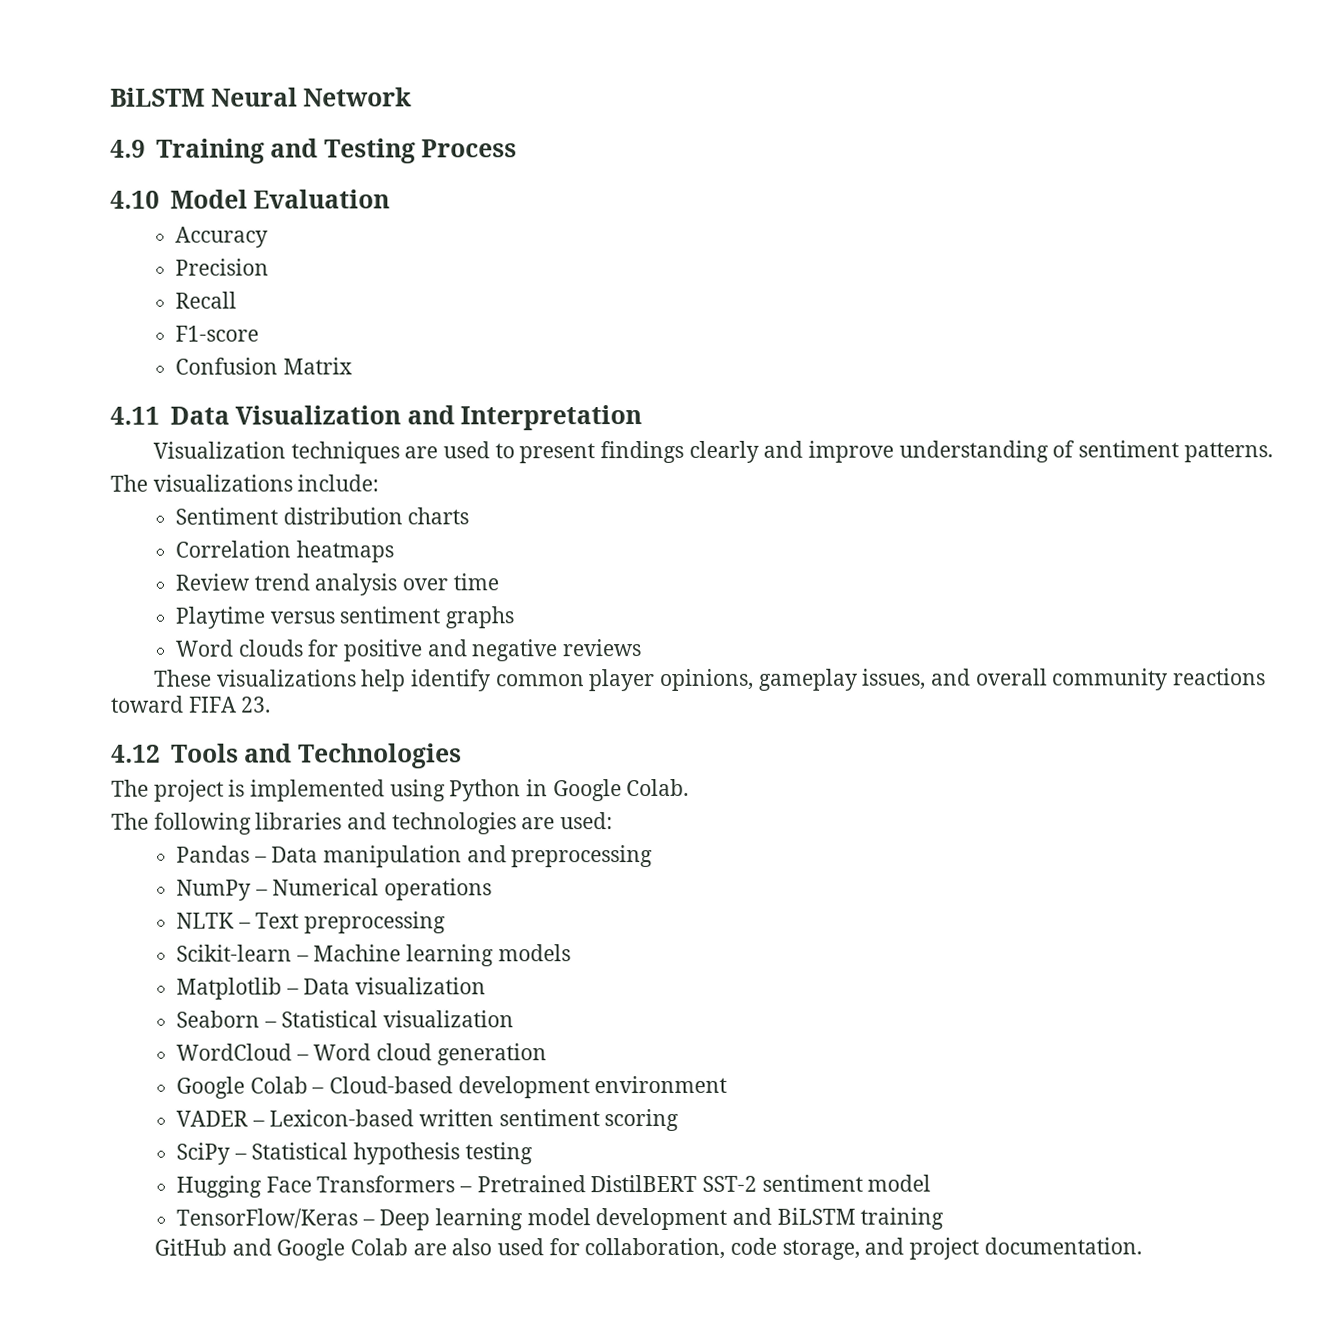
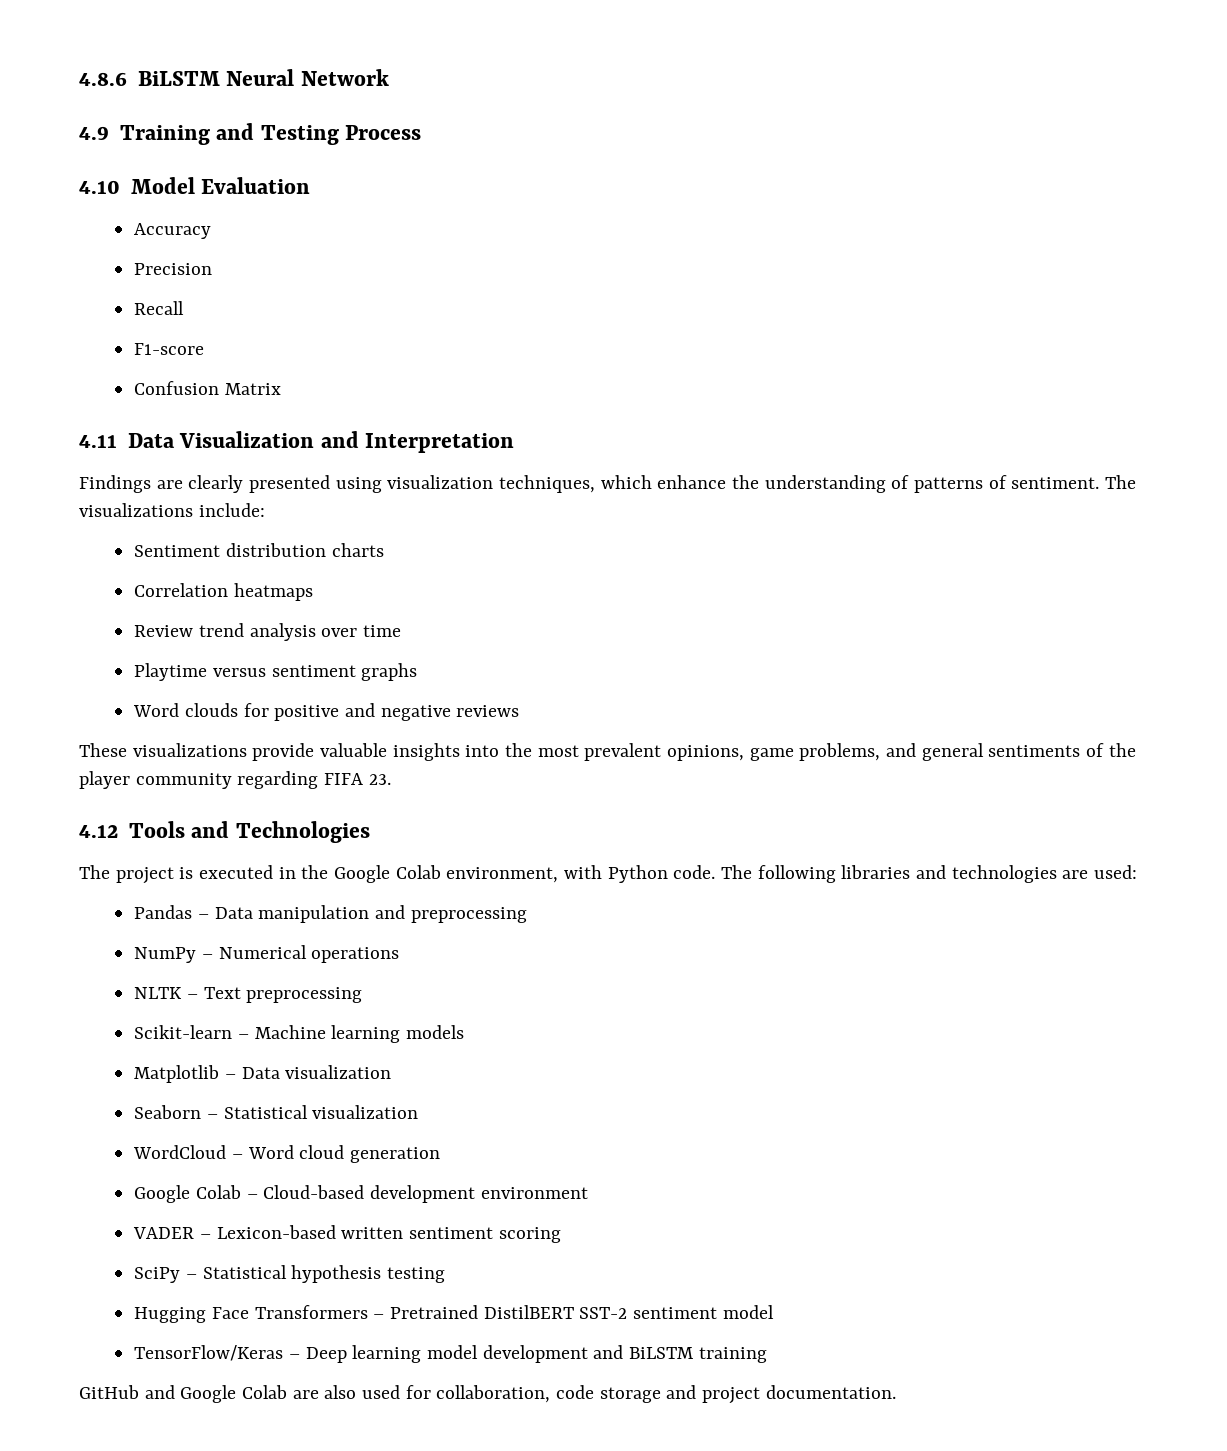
(110, 97) none -> [79,72,127,86] 4.8.6
[152,440,1273,464] Visualization techniques are used to present findings clearly and improve understanding of sentiment patterns. // -> [79,475,1100,493] Findings are clearly presented using visualization techniques, which enhance the understanding of patterns of sentiment.
[360,668,1266,692] [111,695,184,713] help identify common player opinions, gameplay issues, and overall community reactions toward -> [252,743,1136,761] [79,771,319,789] provide valuable insights into the most prevalent opinions, game problems, and general sentiments of the player community regarding
[250,778,690,802] implemented using Python in Google Colab. // -> [199,865,716,883] executed in the Google Colab environment, with Python code.
[781,1239,860,1260] storage, -> [599,1387,661,1403] storage

